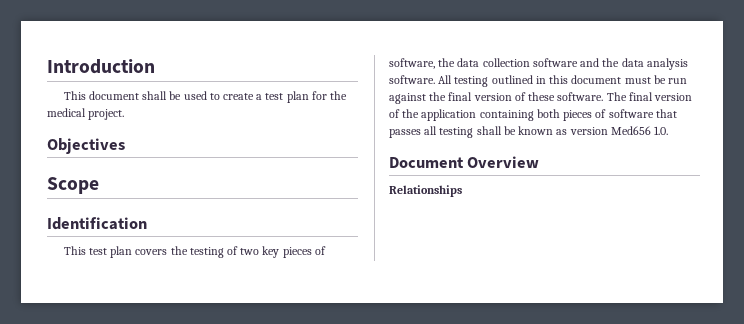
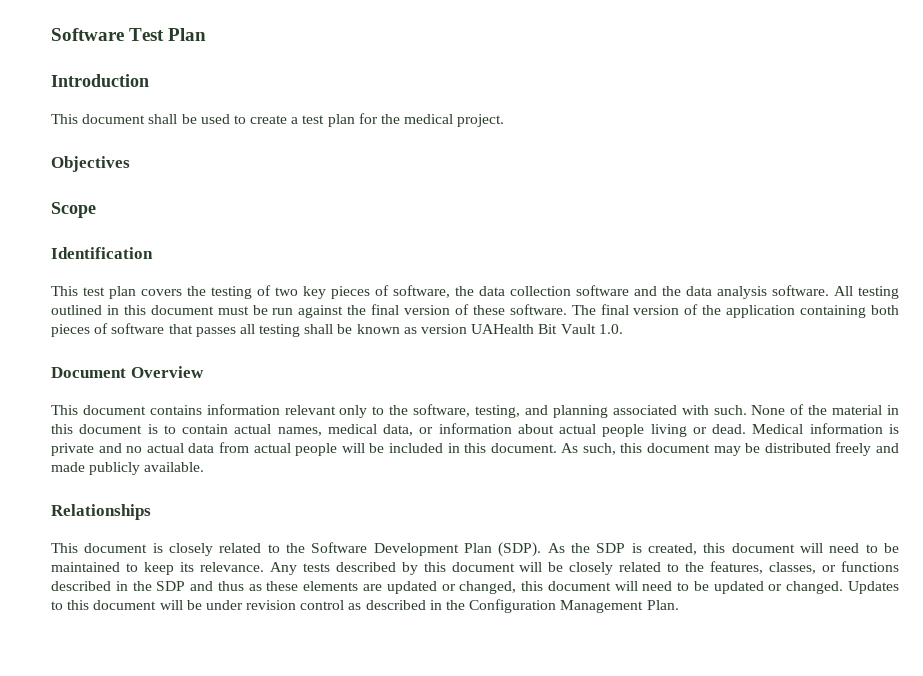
(47, 66) none -> [51,28,207,41] Software Test Plan //
[610,126,651,135] Med656 -> [471,324,596,334] UAHealth Bit Vault
[389,185,462,197] Relationships -> [51,404,899,418] [51,423,900,437] [51,442,899,456] [51,462,205,475] [51,504,151,520] [51,542,900,557] [51,561,900,575] [51,581,899,594] [51,599,679,613] This document contains information relevant only to the software, testing, and planning associated with such. None of the material in this document is to contain actual names, medical data, or information about actual people living or dead. Medical information is private and no actual data from actual people will be included in this document. As such, this document may be distributed freely and made publicly available. // Relationships // This document is closely related to the Software Development Plan (SDP). As the SDP is created, this document will need to be maintained to keep its relevance. Any tests described by this document will be closely related to the features, classes, or functions described in the SDP and thus as these elements are updated or changed, this document will need to be updated or changed. Updates to this document will be under revision control as described in the Configuration Management Plan.

